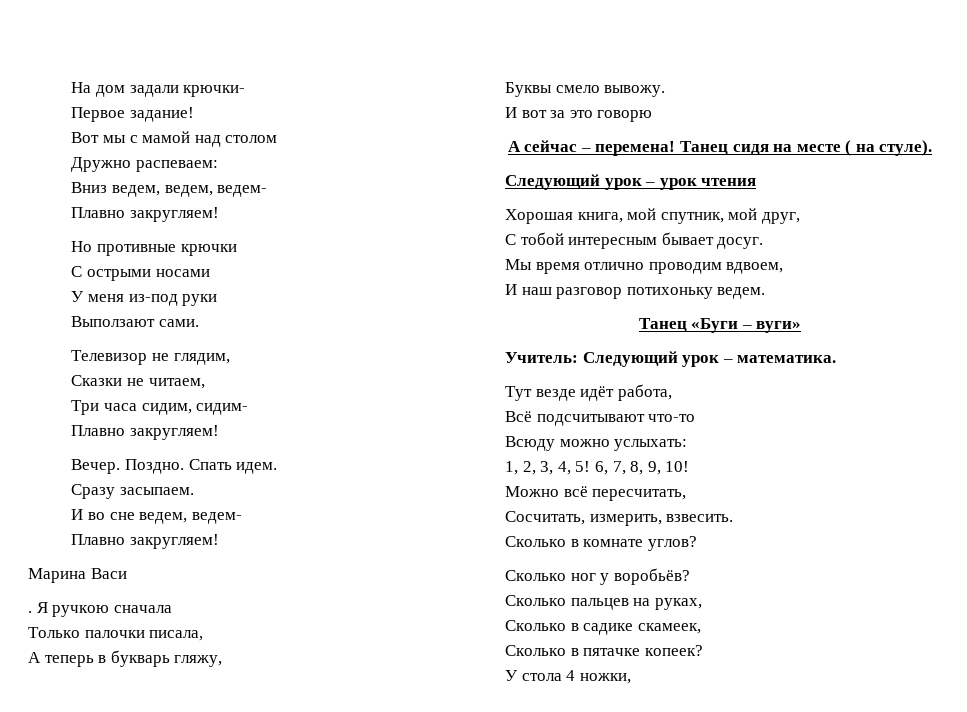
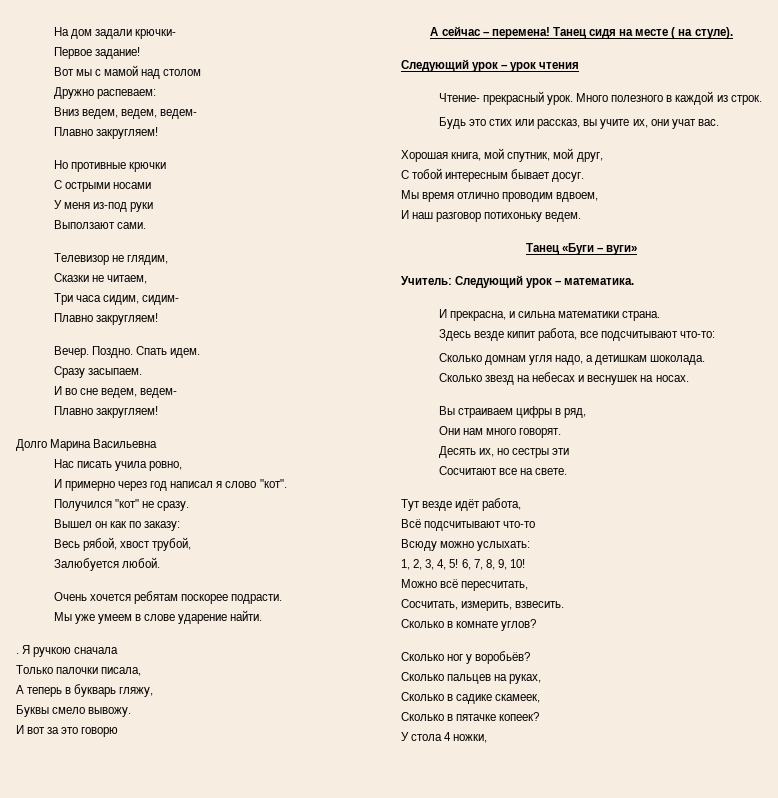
[28,568,127,583] Марина Васи -> [16,439,158,451] [53,459,183,471] [53,479,287,491] [53,499,190,511] [53,519,181,531] [53,537,192,551] [53,557,160,571] [53,591,283,604] [53,610,263,624] Долго Марина Васильевна // Нас писать учила ровно, // И примерно через год написал я слово "кот". // Получился "кот" не сразу. // Вышел он как по заказу: // Весь рябой, хвост трубой, // Залюбуется любой. // Очень хочется ребятам поскорее подрасти. // Мы уже умеем в слове ударение найти.
(757, 182) none -> [438,91,762,105] [438,117,719,129] // Чтение- прекрасный урок. Много полезного в каждой из строк. // Будь это стих или рассказ, вы учите их, они учат вас.
(837, 359) none -> [438,309,661,321] [438,328,716,341] [438,353,706,365] [438,372,689,385] [438,406,587,418] [438,426,562,438] [438,446,570,458] [438,466,568,475] // И прекрасна, и сильна математики страна. // Здесь везде кипит работа, все подсчитывают что-то: // Сколько домнам угля надо, а детишкам шоколада. // Сколько звезд на небесах и веснушек на носах. // Вы страиваем цифры в ряд, // Они нам много говорят. // Десять их, но сестры эти // Сосчитают все на свете.

